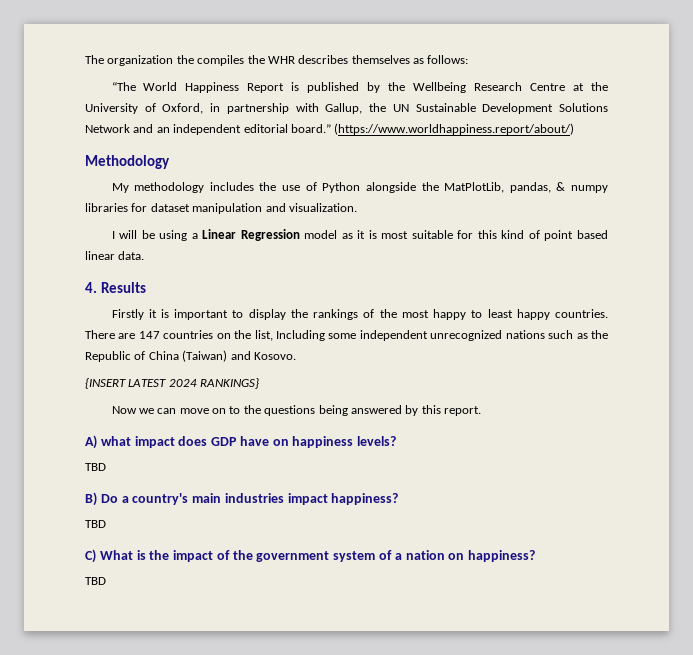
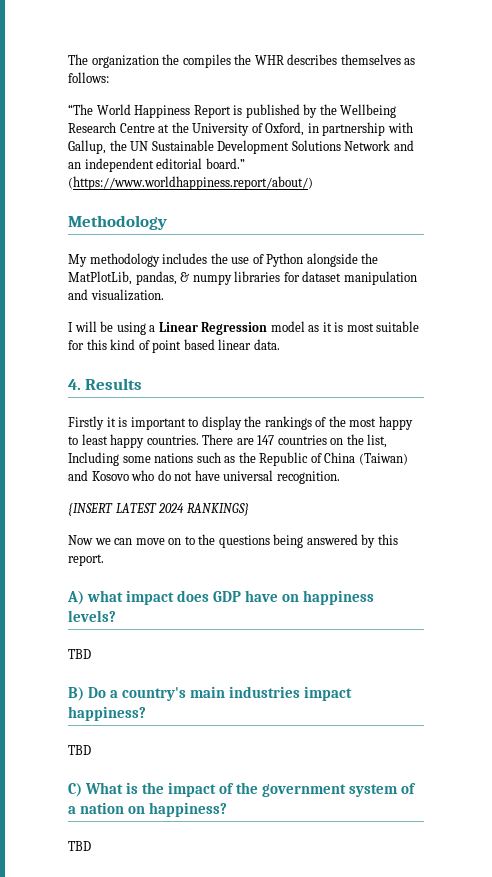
[359,330,503,341] independent unrecognized -> (151, 459) none
[253,352,296,360] Kosovo. -> [91,470,340,484] Kosovo who do not have universal recognition.

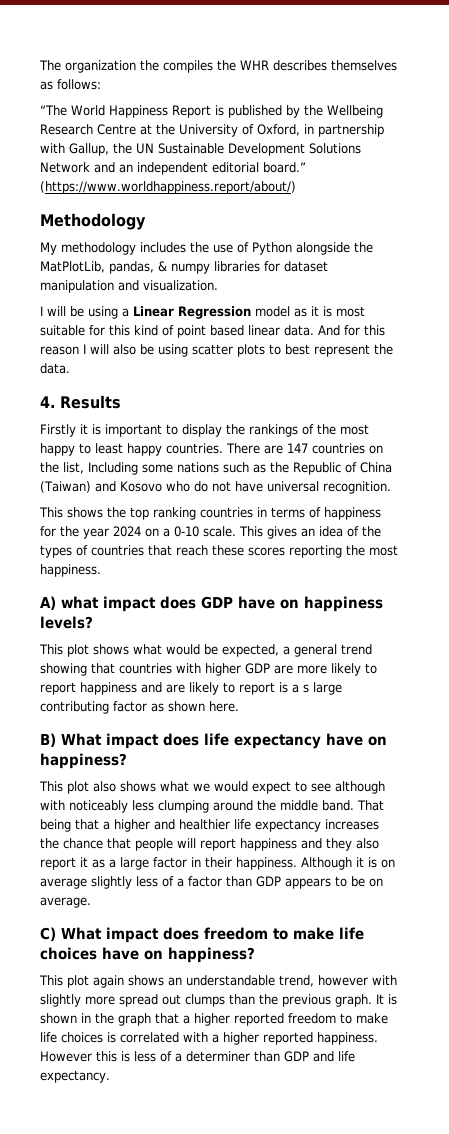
(280, 344) none -> [318,325,385,336] [40,344,393,357] [40,363,70,374] And for this reason I will also be using scatter plots to best represent the data.
[68,503,249,516] [68,534,398,548] [68,554,104,566] {INSERT LATEST 2024 RANKINGS} // Now we can move on to the questions being answered by this report. -> [39,507,381,520] [40,526,381,539] [40,545,398,558] [40,564,101,577] This shows the top ranking countries in terms of happiness for the year 2024 on a 0-10 scale. This gives an idea of the types of countries that reach these scores reporting the most happiness.
[68,649,91,659] [68,686,353,701] [68,706,146,721] [68,745,91,755] [68,782,417,797] [68,802,228,817] [68,841,91,851] TBD // B) Do a country's main industries impact happiness? // TBD // C) What is the impact of the government system of a nation on happiness? // TBD -> [39,644,372,657] [40,663,377,676] [40,682,342,695] [40,701,239,714] [40,733,387,749] [40,753,127,769] [39,781,385,794] [40,800,384,813] [40,819,379,832] [40,838,379,851] [40,857,395,870] [40,876,383,889] [40,897,91,908] [40,927,364,943] [40,947,255,963] [39,975,397,988] [40,994,397,1007] [40,1013,388,1026] [40,1032,378,1045] [40,1051,355,1062] [40,1070,110,1083] This plot shows what would be expected, a general trend showing that countries with higher GDP are more likely to report happiness and are likely to report is a s large contributing factor as shown here. // B) What impact does life expectancy have on happiness? // This plot also shows what we would expect to see although with noticeably less clumping around the middle band. That being that a higher and healthier life expectancy increases the chance that people will report happiness and they also report it as a large factor in their happiness. Although it is on average slightly less of a factor than GDP appears to be on average. // C) What impact does freedom to make life choices have on happiness? // This plot again shows an understandable trend, however with slightly more spread out clumps than the previous graph. It is shown in the graph that a higher reported freedom to make life choices is correlated with a higher reported happiness. However this is less of a determiner than GDP and life expectancy.

